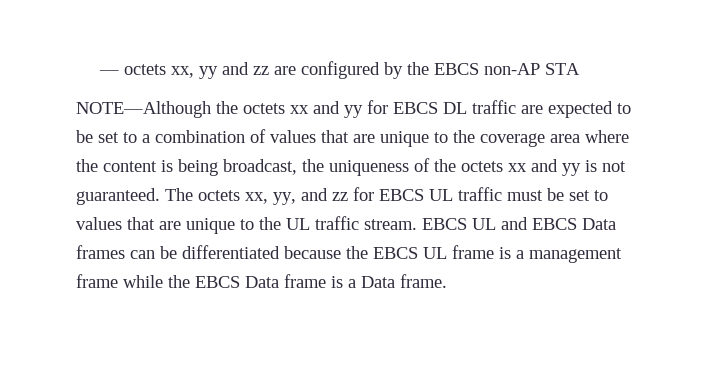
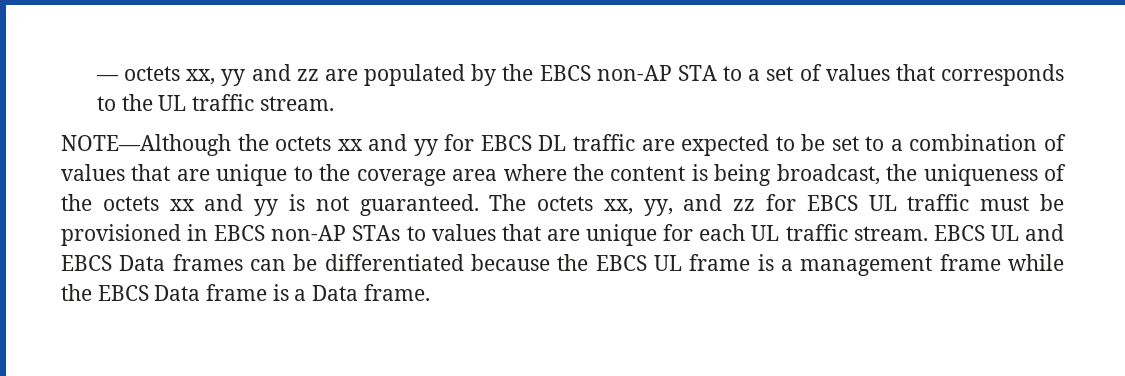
[301,61,381,79] configured -> [364,64,466,86] populated
(581, 69) none -> [723,64,1064,86] [96,94,334,111] to a set of values that corresponds to the UL traffic stream.
[569,190,590,201] set -> [61,224,401,246] provisioned in EBCS non-AP STAs
[240,217,281,230] to the -> [663,224,746,241] for each

